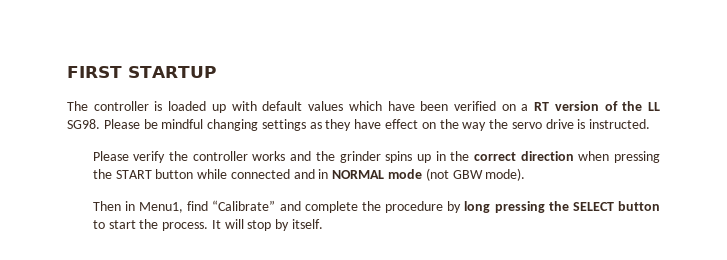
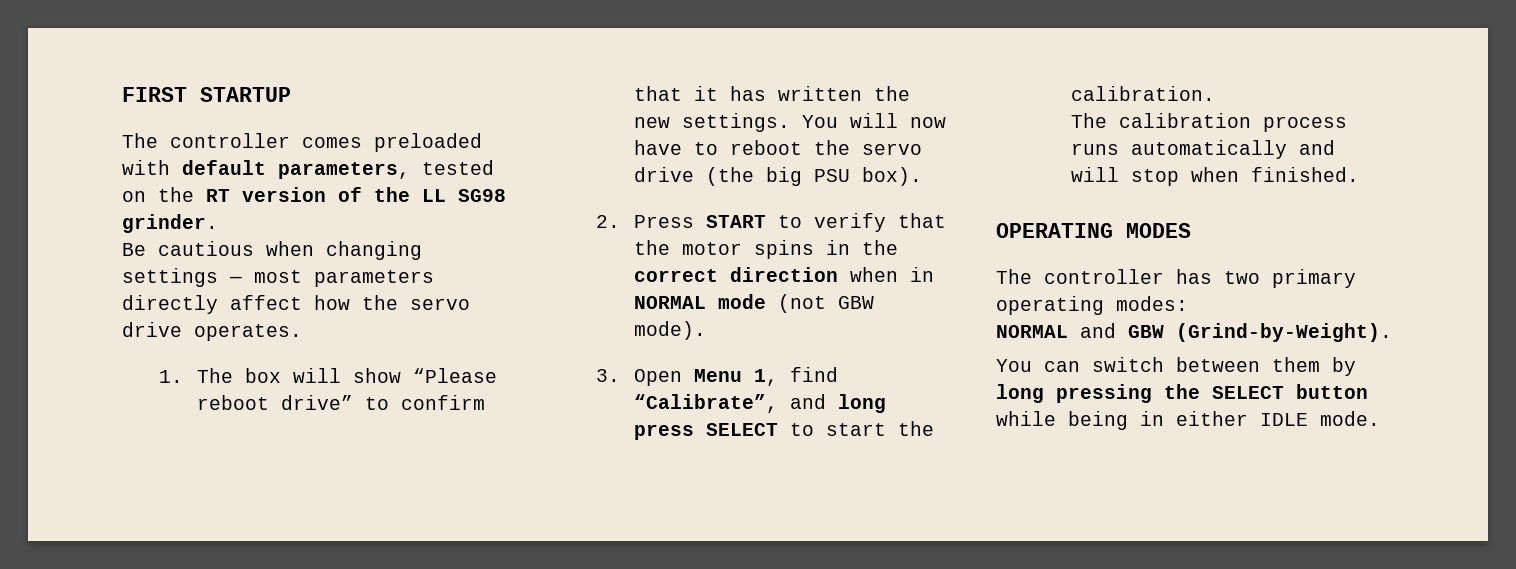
[154,101,529,113] is loaded up with default values which have been verified on a -> [302,133,482,152] [122,160,494,179] [122,187,194,202] comes preloaded with default parameters, tested on the
[67,119,651,131] [92,151,431,163] SG98. Please be mindful changing settings as they have effect on the way the servo drive is instructed. // Please verify the controller works and the grinder spins up -> [458,189,506,202] [122,214,218,233] [122,241,422,260] [122,268,434,287] [122,295,470,314] [122,322,302,341] [159,368,497,383] [196,395,485,410] [633,86,910,101] [633,113,946,132] [633,140,922,155] [633,167,922,186] [596,213,946,232] [633,240,814,259] SG98 grinder. // Be cautious when changing settings — most parameters directly affect how the servo drive operates. // 1. The box will show “Please reboot drive” to confirm that it has written the new settings. You will now have to reboot the servo drive (the big PSU box). // 2. Press START to verify that the motor spins
[613,151,660,163] [92,169,315,179] pressing the START button while connected and -> (898, 274) none
[92,200,444,213] Then in Menu1, find “Calibrate” and complete the procedure -> [596,367,838,386] [633,394,886,413] [633,421,934,440] [1070,86,1215,101] [1070,113,1347,132] [1070,140,1335,159] [1070,167,1359,186] [996,223,1191,238] [996,269,1356,288] [996,296,1188,315] [996,323,1392,342] [996,357,1320,372] 3. Open Menu 1, find “Calibrate”, and long press SELECT to start the calibration. // The calibration process runs automatically and will stop when finished. // OPERATING MODES // The controller has two primary operating modes: // NORMAL and GBW (Grind-by-Weight). // You can switch between them
[92,219,323,231] to start the process. It will stop by itself. -> [996,411,1380,430] while being in either IDLE mode.

